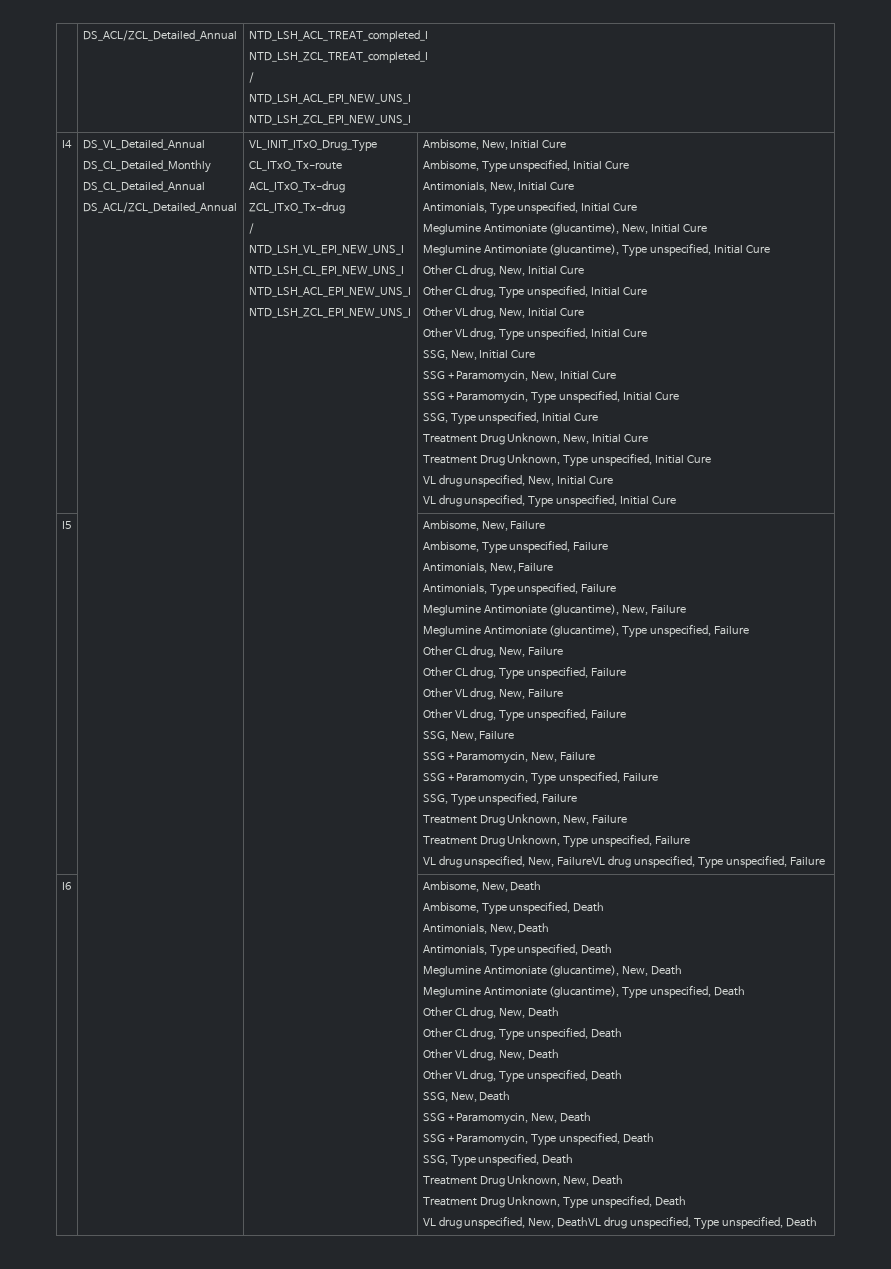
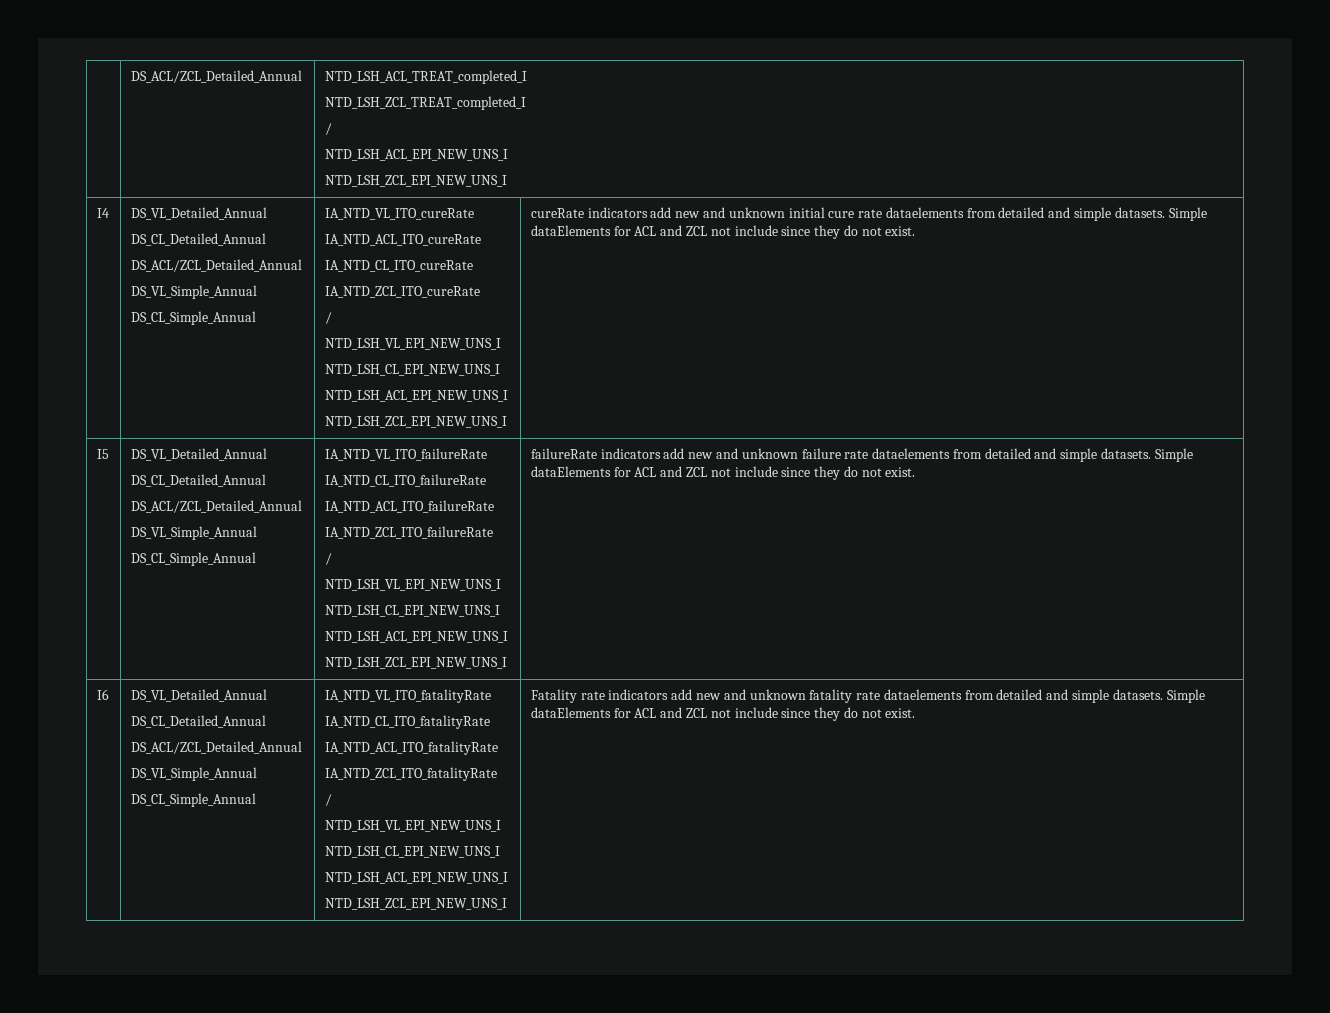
[82,160,211,173] [82,181,205,192] [82,202,237,213] [248,140,377,152] [248,161,342,171] [248,181,345,193] [248,202,345,214] [248,223,254,234] [248,245,404,255] [248,266,404,276] [248,287,411,297] [248,308,411,318] [422,139,567,150] [422,159,630,173] [422,182,575,192] [422,201,638,215] [422,223,708,235] [422,243,771,257] [422,265,585,277] [422,285,648,299] [422,307,585,319] [422,327,648,341] [422,350,536,360] [422,371,617,383] [422,390,680,404] [422,411,599,425] [422,433,649,445] [422,453,712,467] [422,474,614,487] [422,494,677,508] [61,521,71,529] [422,520,546,531] [422,540,609,554] [422,563,554,573] [422,582,617,596] [422,604,687,616] [422,624,750,638] [422,646,564,658] [422,666,627,680] [422,688,564,700] [422,708,627,722] [422,731,515,741] [422,752,596,764] [422,771,659,785] [422,792,578,806] [422,814,628,826] [422,834,691,848] [422,855,826,869] [61,882,71,890] [422,881,542,892] [422,901,605,915] [422,923,550,934] [422,943,613,957] [422,965,683,977] [422,985,746,999] [422,1007,560,1019] [422,1027,623,1041] [422,1049,560,1061] [422,1069,623,1083] [422,1091,511,1102] [422,1112,592,1125] [422,1132,655,1146] [422,1153,574,1167] [422,1175,624,1187] [422,1195,687,1209] [422,1216,818,1230] // DS_CL_Detailed_Monthly // DS_CL_Detailed_Annual // DS_ACL/ZCL_Detailed_Annual | VL_INIT_ITxO_Drug_Type // CL_ITxO_Tx-route // ACL_ITxO_Tx-drug // ZCL_ITxO_Tx-drug // / // NTD_LSH_VL_EPI_NEW_UNS_I // NTD_LSH_CL_EPI_NEW_UNS_I // NTD_LSH_ACL_EPI_NEW_UNS_I // NTD_LSH_ZCL_EPI_NEW_UNS_I | Ambisome, New, Initial Cure // Ambisome, Type unspecified, Initial Cure // Antimonials, New, Initial Cure // Antimonials, Type unspecified, Initial Cure // Meglumine Antimoniate (glucantime), New, Initial Cure // Meglumine Antimoniate (glucantime), Type unspecified, Initial Cure // Other CL drug, New, Initial Cure // Other CL drug, Type unspecified, Initial Cure // Other VL drug, New, Initial Cure // Other VL drug, Type unspecified, Initial Cure // SSG, New, Initial Cure // SSG + Paramomycin, New, Initial Cure // SSG + Paramomycin, Type unspecified, Initial Cure // SSG, Type unspecified, Initial Cure // Treatment Drug Unknown, New, Initial Cure // Treatment Drug Unknown, Type unspecified, Initial Cure // VL drug unspecified, New, Initial Cure // VL drug unspecified, Type unspecified, Initial Cure // I5 | | | Ambisome, New, Failure // Ambisome, Type unspecified, Failure // Antimonials, New, Failure // Antimonials, Type unspecified, Failure // Meglumine Antimoniate (glucantime), New, Failure // Meglumine Antimoniate (glucantime), Type unspecified, Failure // Other CL drug, New, Failure // Other CL drug, Type unspecified, Failure // Other VL drug, New, Failure // Other VL drug, Type unspecified, Failure // SSG, New, Failure // SSG + Paramomycin, New, Failure // SSG + Paramomycin, Type unspecified, Failure // SSG, Type unspecified, Failure // Treatment Drug Unknown, New, Failure // Treatment Drug Unknown, Type unspecified, Failure // VL drug unspecified, New, FailureVL drug unspecified, Type unspecified, Failure // I6 | | | Ambisome, New, Death // Ambisome, Type unspecified, Death // Antimonials, New, Death // Antimonials, Type unspecified, Death // Meglumine Antimoniate (glucantime), New, Death // Meglumine Antimoniate (glucantime), Type unspecified, Death // Other CL drug, New, Death // Other CL drug, Type unspecified, Death // Other VL drug, New, Death // Other VL drug, Type unspecified, Death // SSG, New, Death // SSG + Paramomycin, New, Death // SSG + Paramomycin, Type unspecified, Death // SSG, Type unspecified, Death // Treatment Drug Unknown, New, Death // Treatment Drug Unknown, Type unspecified, Death // VL drug unspecified, New, DeathVL drug unspecified, Type unspecified, Death -> [130,233,266,246] [130,259,302,272] [130,285,257,299] [130,311,256,325] [324,208,474,220] [324,234,481,246] [324,260,473,272] [324,286,480,298] [324,312,332,324] [324,338,501,350] [324,364,500,376] [324,390,508,402] [324,416,507,428] [530,207,1207,221] [530,225,916,239] [96,449,109,459] [130,448,267,461] [130,474,266,487] [130,500,302,513] [130,526,257,540] [130,552,256,566] [324,448,487,461] [324,474,486,487] [324,500,494,513] [324,526,493,539] [324,553,332,565] [324,579,501,591] [324,605,500,617] [324,631,508,643] [324,657,507,669] [530,448,1193,462] [530,466,916,480] [96,689,109,700] [130,689,267,702] [130,715,266,728] [130,741,302,754] [130,767,257,781] [130,793,256,807] [324,689,491,703] [324,715,490,729] [324,741,498,755] [324,767,497,781] [324,794,332,806] [324,820,501,832] [324,846,500,858] [324,872,508,884] [324,898,507,910] [530,689,1205,703] [530,707,916,721] // DS_CL_Detailed_Annual // DS_ACL/ZCL_Detailed_Annual // DS_VL_Simple_Annual // DS_CL_Simple_Annual | IA_NTD_VL_ITO_cureRate // IA_NTD_ACL_ITO_cureRate // IA_NTD_CL_ITO_cureRate // IA_NTD_ZCL_ITO_cureRate // / // NTD_LSH_VL_EPI_NEW_UNS_I // NTD_LSH_CL_EPI_NEW_UNS_I // NTD_LSH_ACL_EPI_NEW_UNS_I // NTD_LSH_ZCL_EPI_NEW_UNS_I | cureRate indicators add new and unknown initial cure rate dataelements from detailed and simple datasets. Simple dataElements for ACL and ZCL not include since they do not exist. // I5 | DS_VL_Detailed_Annual // DS_CL_Detailed_Annual // DS_ACL/ZCL_Detailed_Annual // DS_VL_Simple_Annual // DS_CL_Simple_Annual | IA_NTD_VL_ITO_failureRate // IA_NTD_CL_ITO_failureRate // IA_NTD_ACL_ITO_failureRate // IA_NTD_ZCL_ITO_failureRate // / // NTD_LSH_VL_EPI_NEW_UNS_I // NTD_LSH_CL_EPI_NEW_UNS_I // NTD_LSH_ACL_EPI_NEW_UNS_I // NTD_LSH_ZCL_EPI_NEW_UNS_I | failureRate indicators add new and unknown failure rate dataelements from detailed and simple datasets. Simple dataElements for ACL and ZCL not include since they do not exist. // I6 | DS_VL_Detailed_Annual // DS_CL_Detailed_Annual // DS_ACL/ZCL_Detailed_Annual // DS_VL_Simple_Annual // DS_CL_Simple_Annual | IA_NTD_VL_ITO_fatalityRate // IA_NTD_CL_ITO_fatalityRate // IA_NTD_ACL_ITO_fatalityRate // IA_NTD_ZCL_ITO_fatalityRate // / // NTD_LSH_VL_EPI_NEW_UNS_I // NTD_LSH_CL_EPI_NEW_UNS_I // NTD_LSH_ACL_EPI_NEW_UNS_I // NTD_LSH_ZCL_EPI_NEW_UNS_I | Fatality rate indicators add new and unknown fatality rate dataelements from detailed and simple datasets. Simple dataElements for ACL and ZCL not include since they do not exist.

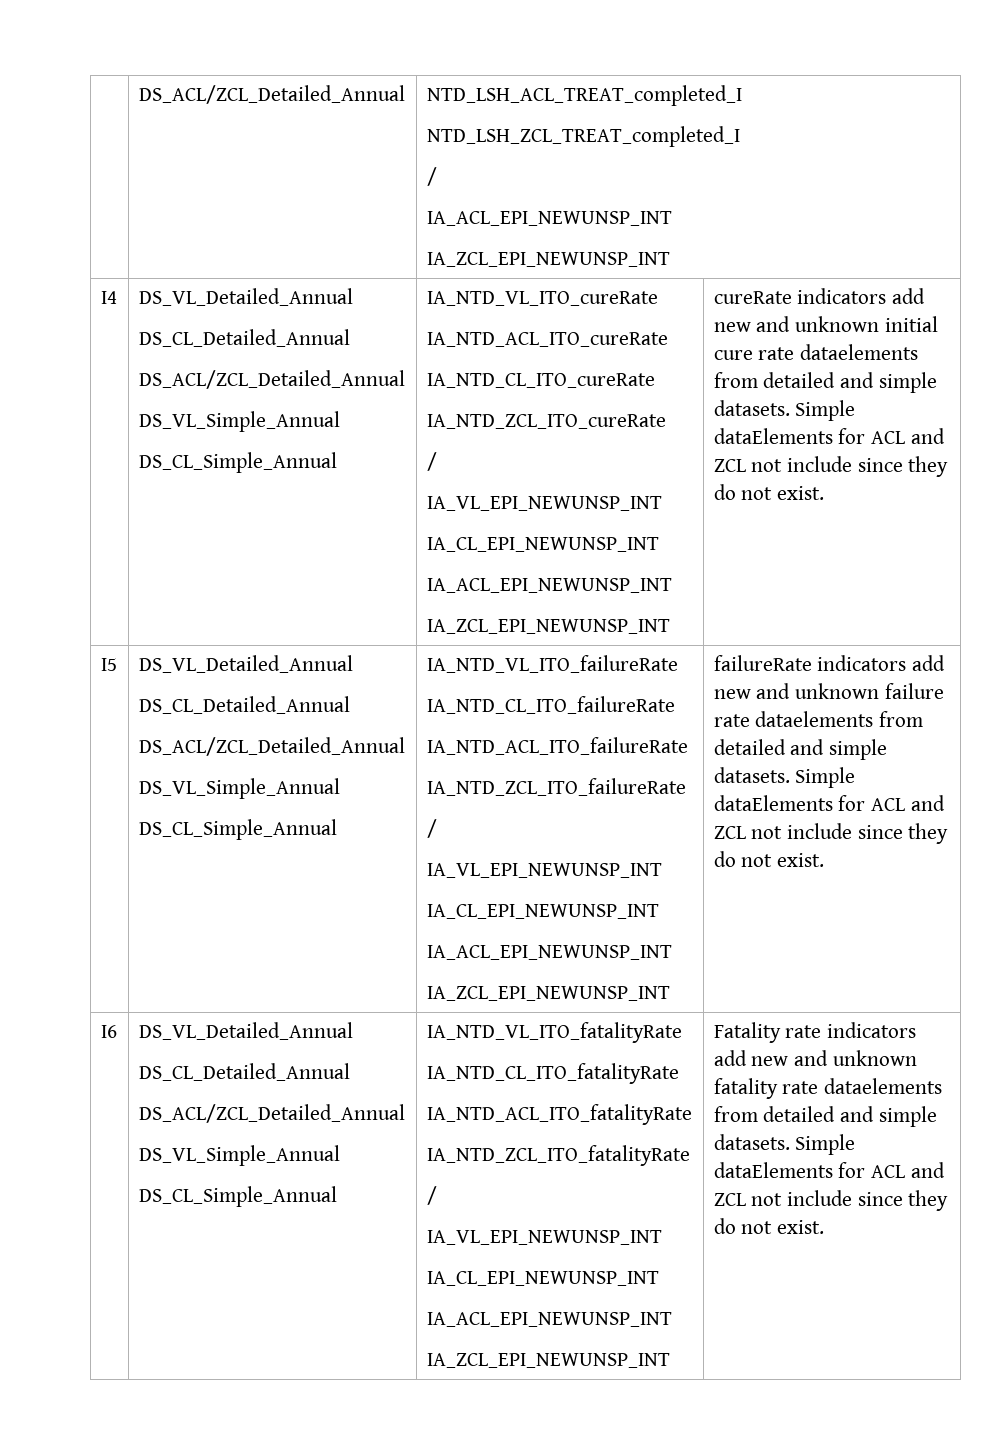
[324,149,508,161] [324,175,507,187] NTD_LSH_ACL_EPI_NEW_UNS_I // NTD_LSH_ZCL_EPI_NEW_UNS_I -> [426,211,672,226] [426,252,670,267] IA_ACL_EPI_NEWUNSP_INT // IA_ZCL_EPI_NEWUNSP_INT
[324,338,501,350] [324,364,500,376] [324,390,508,402] [324,416,507,428] NTD_LSH_VL_EPI_NEW_UNS_I // NTD_LSH_CL_EPI_NEW_UNS_I // NTD_LSH_ACL_EPI_NEW_UNS_I // NTD_LSH_ZCL_EPI_NEW_UNS_I -> [426,496,662,511] [426,537,659,552] [426,578,672,593] [426,619,670,634] IA_VL_EPI_NEWUNSP_INT // IA_CL_EPI_NEWUNSP_INT // IA_ACL_EPI_NEWUNSP_INT // IA_ZCL_EPI_NEWUNSP_INT
[324,579,501,591] [324,605,500,617] [324,631,508,643] [324,657,507,669] NTD_LSH_VL_EPI_NEW_UNS_I // NTD_LSH_CL_EPI_NEW_UNS_I // NTD_LSH_ACL_EPI_NEW_UNS_I // NTD_LSH_ZCL_EPI_NEW_UNS_I -> [426,863,662,878] [426,904,659,919] [426,945,672,960] [426,986,670,1001] IA_VL_EPI_NEWUNSP_INT // IA_CL_EPI_NEWUNSP_INT // IA_ACL_EPI_NEWUNSP_INT // IA_ZCL_EPI_NEWUNSP_INT
[324,820,501,832] [324,846,500,858] [324,872,508,884] [324,898,507,910] NTD_LSH_VL_EPI_NEW_UNS_I // NTD_LSH_CL_EPI_NEW_UNS_I // NTD_LSH_ACL_EPI_NEW_UNS_I // NTD_LSH_ZCL_EPI_NEW_UNS_I -> [426,1230,662,1245] [426,1271,659,1286] [426,1312,672,1327] [426,1353,670,1368] IA_VL_EPI_NEWUNSP_INT // IA_CL_EPI_NEWUNSP_INT // IA_ACL_EPI_NEWUNSP_INT // IA_ZCL_EPI_NEWUNSP_INT

